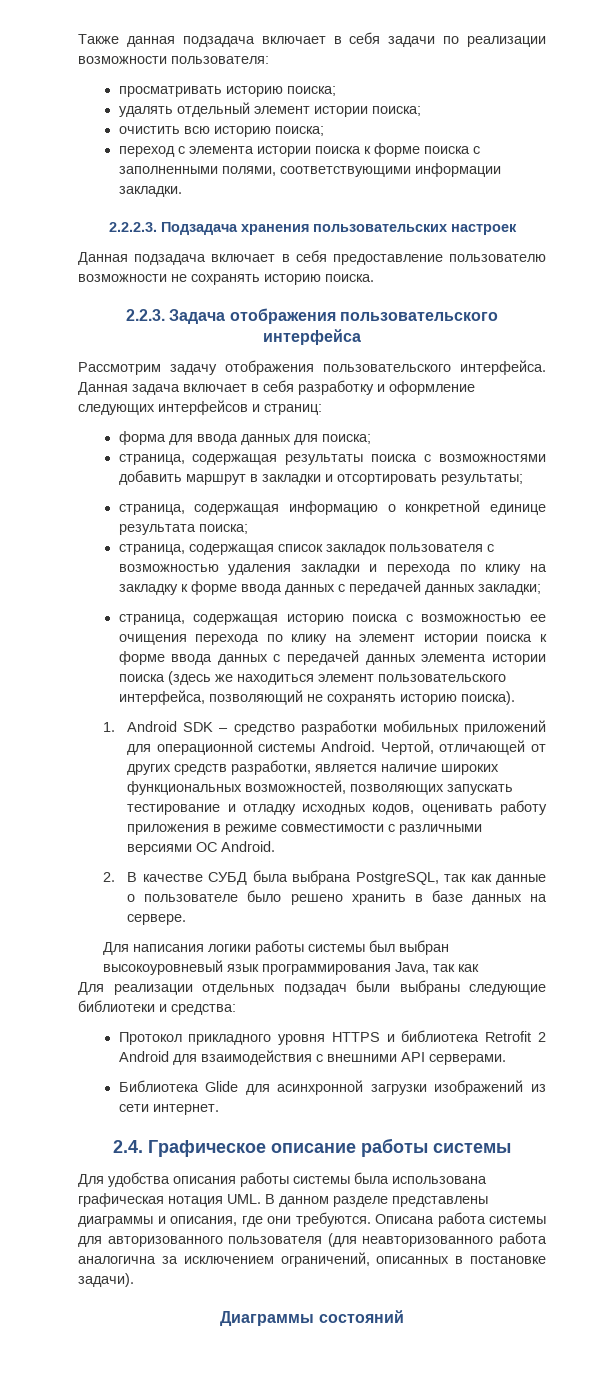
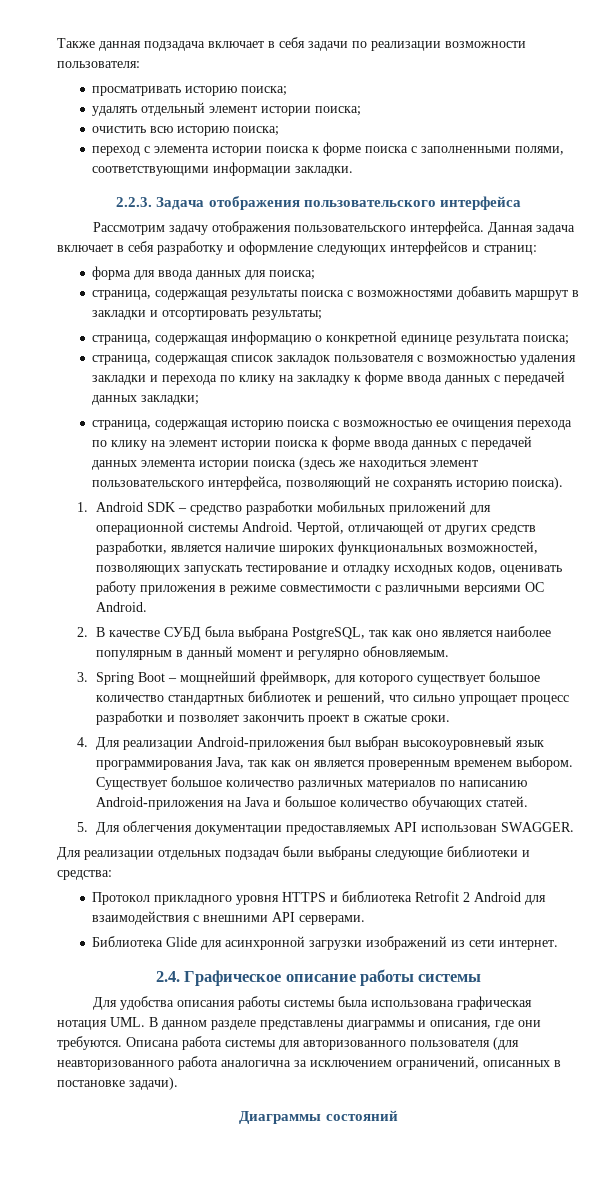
[108,222,517,235] [78,250,546,265] [78,274,374,285] // 2.2.2.3. Подзадача хранения пользовательских настроек // Данная подзадача включает в себя предоставление пользователю возможности не сохранять историю поиска. -> (354, 171) none
[495,874,546,885] [127,890,547,905] [127,914,187,925] [102,940,365,955] данные о пользователе было решено хранить в базе данных на сервере. // Для написания логики работы системы -> [416,626,552,637] [96,646,450,660] [76,671,541,685] [96,691,570,705] [96,711,451,725] [76,737,326,750] оно является наиболее популярным в данный момент и регулярно обновляемым. // 3. Spring Boot – мощнейший фреймворк, для которого существует большое количество стандартных библиотек и решений, что сильно упрощает процесс разработки и позволяет закончить проект в сжатые сроки. // 4. Для реализации Android-приложения
(479, 968) none -> [295,756,574,770] [96,776,528,790] [96,796,529,810] [76,821,575,835] он является проверенным временем выбором. Существует большое количество различных материалов по написанию Android-приложения на Java и большое количество обучающих статей. // 5. Для облегчения документации предоставляемых API использован SWAGGER.

